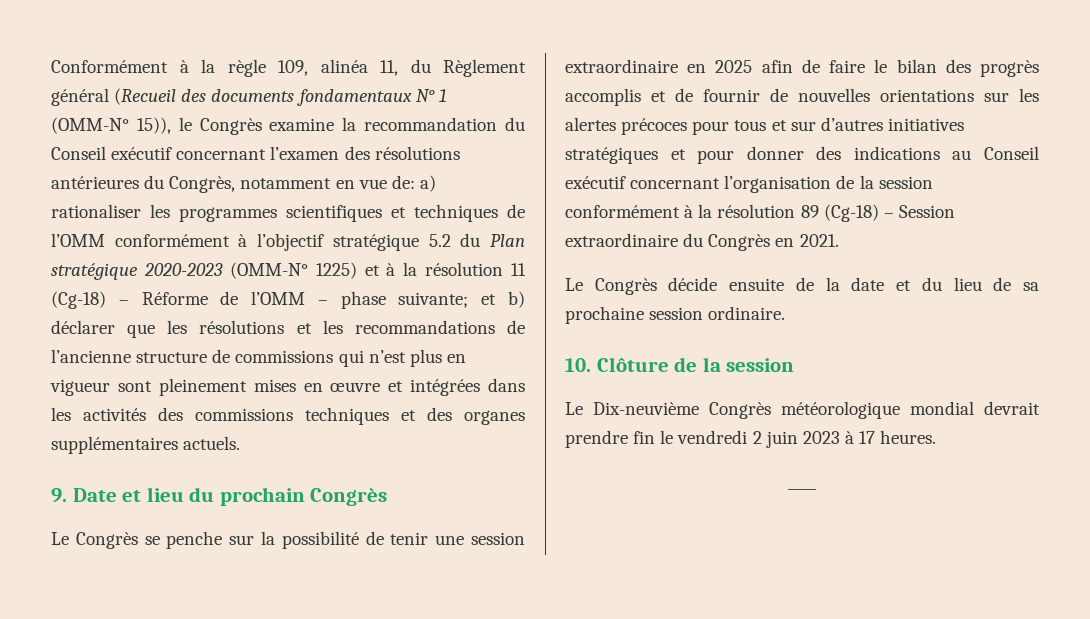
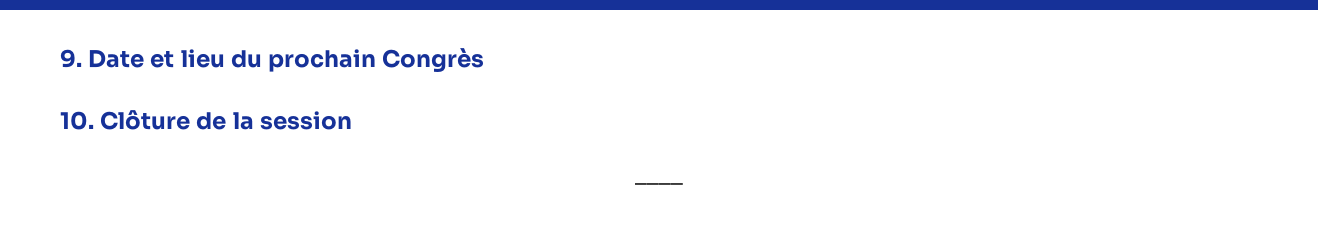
[51,59,526,77] [51,88,446,106] [51,117,526,135] [51,146,460,160] [51,175,436,193] [51,204,525,222] [51,233,525,251] [51,262,526,280] [51,291,525,309] [51,320,525,338] [51,349,466,367] [50,378,525,396] [51,407,525,425] [51,436,241,454] Conformément à la règle 109, alinéa 11, du Règlement général (Recueil des documents fondamentaux N° 1 (OMM-N° 15)), le Congrès examine la recommandation du Conseil exécutif concernant l’examen des résolutions antérieures du Congrès, notamment en vue de: a) rationaliser les programmes scientifiques et techniques de l’OMM conformément à l’objectif stratégique 5.2 du Plan stratégique 2020-2023 (OMM-N° 1225) et à la résolution 11 (Cg-18) – Réforme de l’OMM – phase suivante; et b) déclarer que les résolutions et les recommandations de l’ancienne structure de commissions qui n’est plus en vigueur sont pleinement mises en œuvre et intégrées dans les activités des commissions techniques et des organes supplémentaires actuels. // -> (60, 58) none
[51,531,525,549] [565,59,1039,77] [565,88,1039,106] [565,117,964,135] [565,146,1039,164] [565,175,933,193] [565,204,955,222] [565,233,839,251] [565,277,1039,295] [565,306,786,324] // Le Congrès se penche sur la possibilité de tenir une session extraordinaire en 2025 afin de faire le bilan des progrès accomplis et de fournir de nouvelles orientations sur les alertes précoces pour tous et sur d’autres initiatives stratégiques et pour donner des indications au Conseil exécutif concernant l’organisation de la session conformément à la résolution 89 (Cg-18) – Session extraordinaire du Congrès en 2021. // Le Congrès décide ensuite de la date et du lieu de sa prochaine session ordinaire. -> (485, 60) none
[565,401,1040,419] [565,430,937,448] // Le Dix-neuvième Congrès météorologique mondial devrait prendre fin le vendredi 2 juin 2023 à 17 heures. -> (352, 120) none

